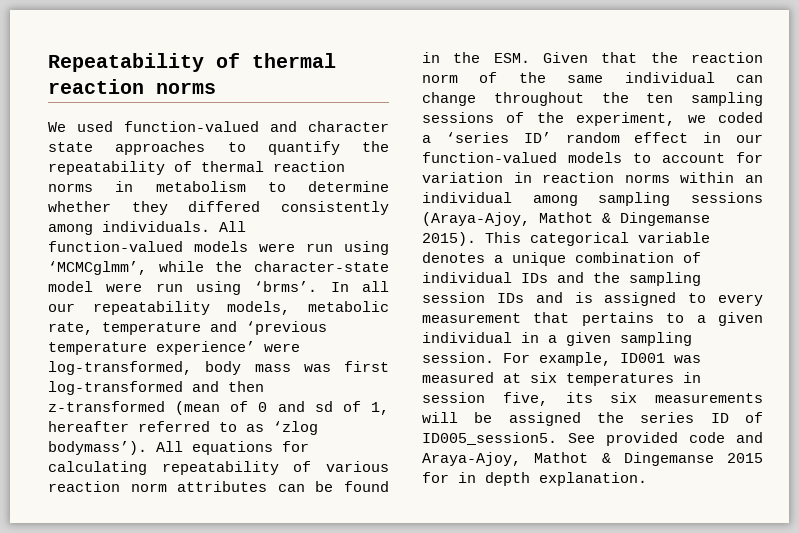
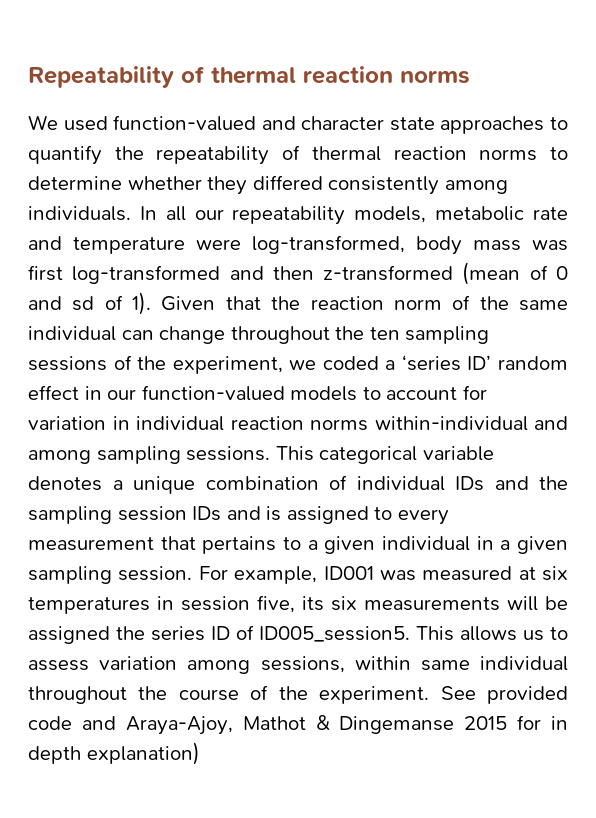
[115,181,246,192] in metabolism -> (538, 155) none
[219,221,246,232] [48,241,389,255] [48,261,389,275] [48,281,318,295] All function-valued models were run using ‘MCMCglmm’, while the character-state model were run using ‘brms’. -> (131, 213) none
[48,321,327,335] [48,341,255,355] rate, temperature and ‘previous temperature experience’ -> [533,207,568,220] [28,236,185,254] rate and temperature
[371,402,390,415] [48,421,318,435] [48,441,309,455] [48,461,390,475] [48,481,389,492] [422,52,530,63] 1, hereafter referred to as ‘zlog bodymass’). All equations for calculating repeatability of various reaction norm attributes can be found in the ESM. -> [132,292,152,315] 1).
[542,172,763,183] [422,192,763,206] [422,212,710,226] [422,232,476,246] reaction norms within an individual among sampling sessions (Araya-Ajoy, Mathot & Dingemanse 2015). -> [136,416,568,431] [28,446,271,464] individual reaction norms within-individual and among sampling sessions.
(557, 438) none -> [416,626,568,641] [28,656,568,674] [28,685,430,704] This allows us to assess variation among sessions, within same individual throughout the course of the experiment.
[539,472,647,486] explanation. -> [86,742,200,765] explanation)

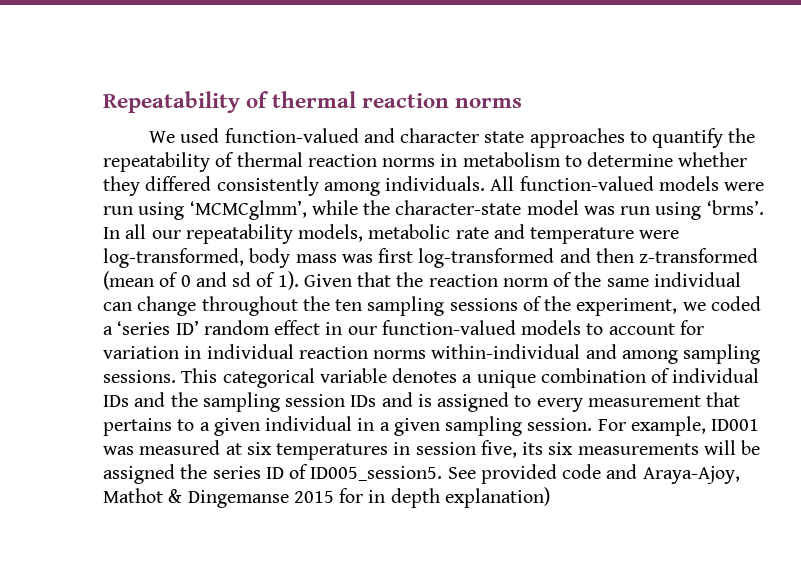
(538, 155) none -> [440,152,561,167] in metabolism
(131, 213) none -> [490,176,765,191] [103,200,764,220] All function-valued models were run using ‘MCMCglmm’, while the character-state model was run using ‘brms’.
[416,626,568,641] [28,656,568,674] [28,685,430,704] This allows us to assess variation among sessions, within same individual throughout the course of the experiment. -> (443, 473) none

